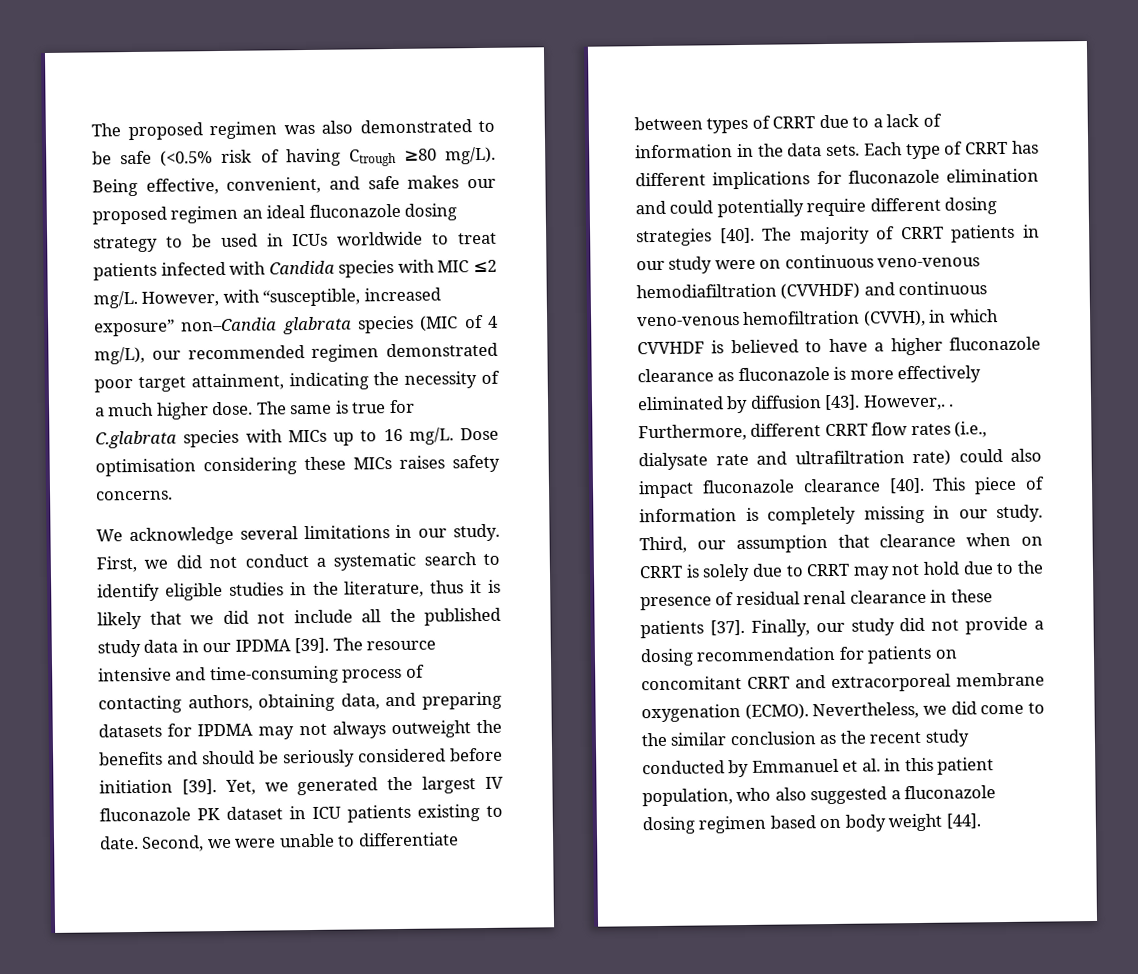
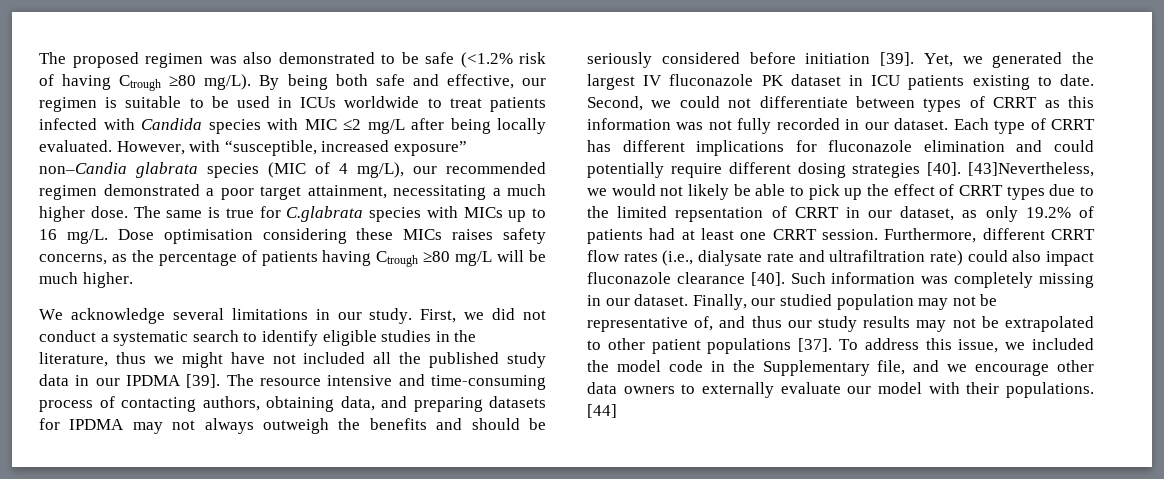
[160,150,214,167] (<0.5% -> [460,52,513,68] (<1.2%
[92,175,497,197] [92,203,458,225] [93,236,158,253] Being effective, convenient, and safe makes our proposed regimen an ideal fluconazole dosing strategy -> [259,74,546,90] [39,96,182,112] By being both safe and effective, our regimen is suitable
[93,290,138,309] mg/L. -> [367,118,546,134] [39,140,112,152] mg/L after being locally evaluated.
(498, 350) none -> [206,188,214,196] a
[288,370,500,391] indicating the necessity of -> [393,185,486,200] necessitating
[96,490,173,501] concerns. -> [39,250,547,267] [39,272,133,288] concerns, as the percentage of patients having Ctrough ≥80 mg/L will be much higher.
[470,579,501,594] [97,609,353,630] it is likely that we did not include -> [153,352,366,368] we might have not included
[390,720,471,739] outweight -> [263,418,329,434] outweigh
[235,833,356,848] were unable to -> [679,96,752,108] could not
[818,113,942,129] [635,143,861,159] due to a lack of information in the data sets. -> [1044,96,1094,108] [587,118,949,134] as this information was not fully recorded in our dataset.
[762,224,1040,245] [636,254,981,274] [636,281,988,300] [637,309,999,327] [637,336,1041,356] [637,365,982,384] [637,394,955,414] The majority of CRRT patients in our study were on continuous veno-venous hemodiafiltration (CVVHDF) and continuous veno-venous hemofiltration (CVVH), in which CVVHDF is believed to have a higher fluconazole clearance as fluconazole is more effectively eliminated by diffusion [43]. However,. . -> [968,162,1094,177] [587,184,1094,200] [587,206,1094,222] [587,228,878,244] [43]Nevertheless, we would not likely be able to pick up the effect of CRRT types due to the limited repsentation of CRRT in our dataset, as only 19.2% of patients had at least one CRRT session.
[932,476,1045,495] [639,504,1043,525] [639,532,1043,554] [639,560,1044,582] [640,589,993,611] [640,616,1044,639] [640,645,958,667] [641,672,1045,692] [641,701,1045,723] [641,729,970,747] [642,757,995,778] [642,785,997,807] [642,813,981,835] This piece of information is completely missing in our study. Third, our assumption that clearance when on CRRT is solely due to CRRT may not hold due to the presence of residual renal clearance in these patients [37]. Finally, our study did not provide a dosing recommendation for patients on concomitant CRRT and extracorporeal membrane oxygenation (ECMO). Nevertheless, we did come to the similar conclusion as the recent study conducted by Emmanuel et al. in this patient population, who also suggested a fluconazole dosing regimen based on body weight [44]. -> [790,272,1094,288] [587,294,998,310] [587,316,1094,332] [587,338,1094,354] [587,360,1094,376] [587,382,1094,398] [587,404,617,418] Such information was completely missing in our dataset. Finally, our studied population may not be representative of, and thus our study results may not be extrapolated to other patient populations [37]. To address this issue, we included the model code in the Supplementary file, and we encourage other data owners to externally evaluate our model with their populations. [44]

